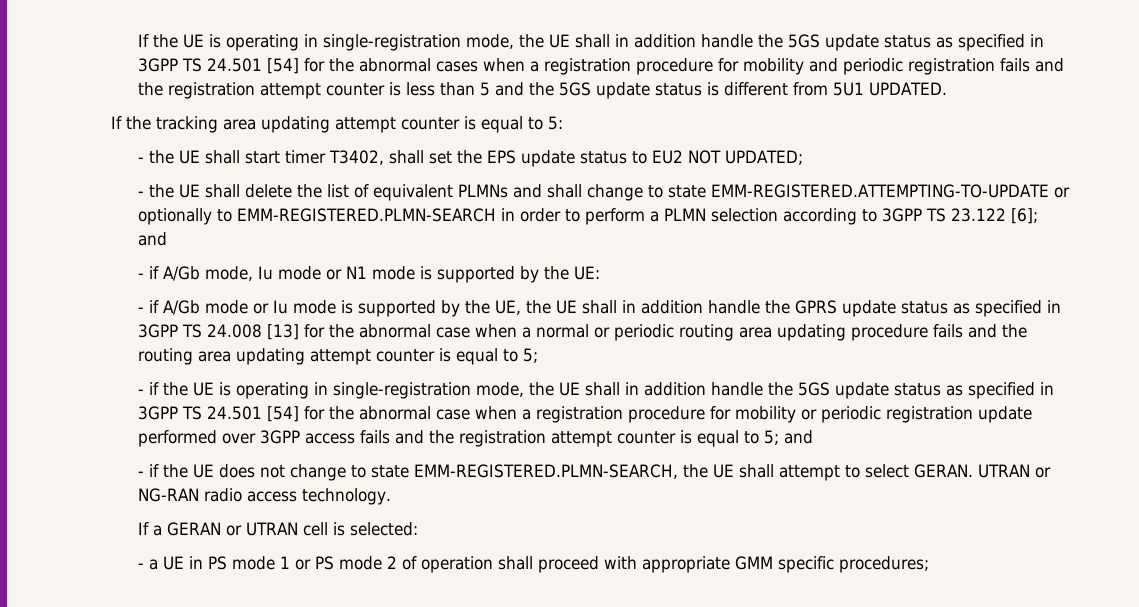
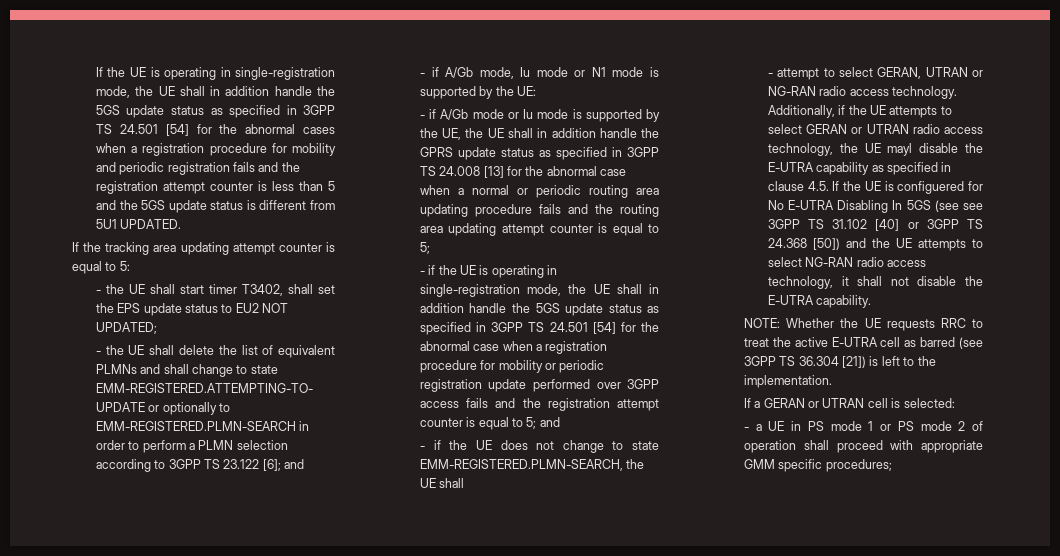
(774, 471) none -> [767,73,773,77] // -
[913,464,973,478] GERAN. -> [877,67,922,79] GERAN,
(391, 496) none -> [767,105,952,118] [767,124,983,134] [767,143,983,156] [767,162,952,175] [767,181,983,194] [767,200,983,213] [767,219,983,231] [767,238,983,251] [767,257,927,267] [767,276,983,289] [767,295,872,308] [743,318,983,331] [743,337,983,349] [743,356,936,368] [743,375,832,388] Additionally, if the UE attempts to select GERAN or UTRAN radio access technology, the UE mayl disable the E-UTRA capability as specified in clause 4.5. If the UE is configuered for No E-UTRA Disabling In 5GS (see see 3GPP TS 31.102 [40] or 3GPP TS 24.368 [50]) and the UE attempts to select NG-RAN radio access technology, it shall not disable the E-UTRA capability. // NOTE: Whether the UE requests RRC to treat the active E-UTRA cell as barred (see 3GPP TS 36.304 [21]) is left to the implementation.

